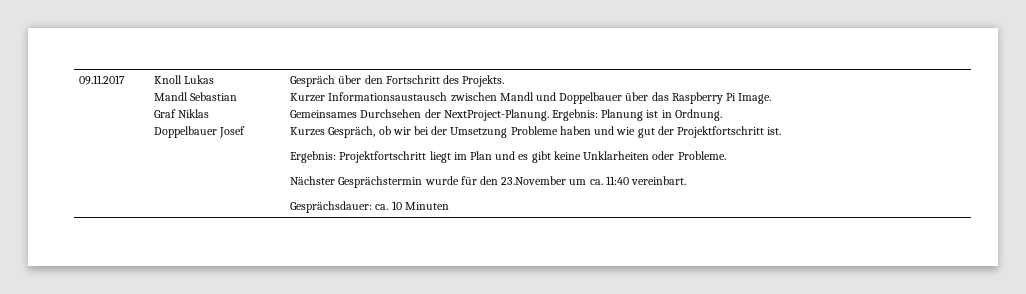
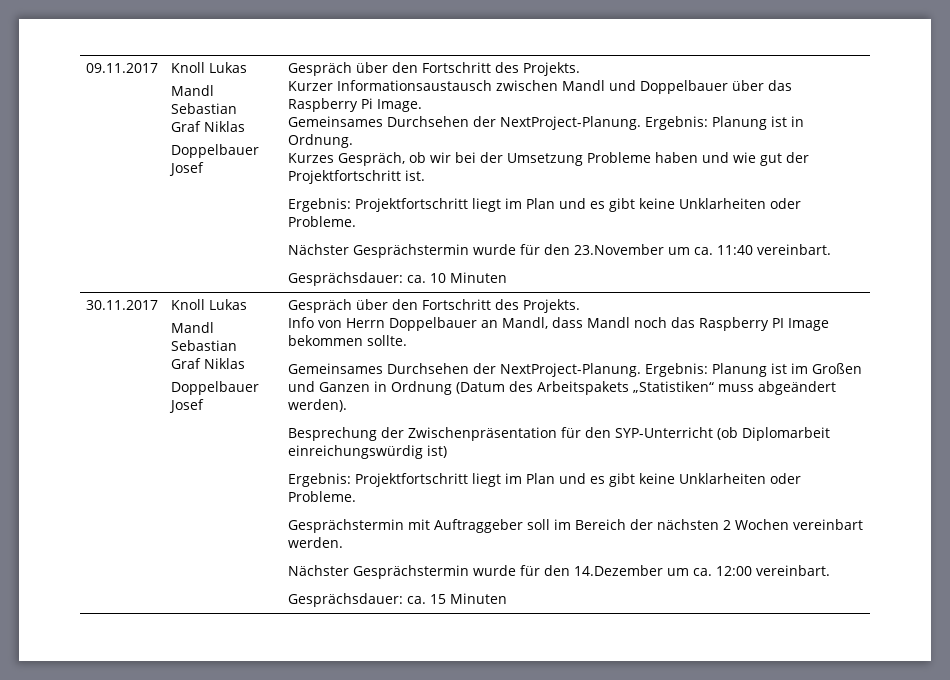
(449, 206) none -> [86,300,159,310] [171,299,248,310] [171,322,215,333] [171,340,238,351] [171,358,246,369] [171,381,260,395] [169,399,205,413] [288,299,581,313] [288,317,830,331] [288,335,408,346] [288,363,863,377] [288,381,837,395] [288,399,348,412] [288,427,831,441] [288,445,448,459] [288,473,802,487] [288,491,357,502] [288,519,864,533] [288,537,344,548] [288,565,831,579] [288,593,508,607] // 30.11.2017 | Knoll Lukas // Mandl Sebastian // Graf Niklas // Doppelbauer Josef | Gespräch über den Fortschritt des Projekts. // Info von Herrn Doppelbauer an Mandl, dass Mandl noch das Raspberry PI Image bekommen sollte. // Gemeinsames Durchsehen der NextProject-Planung. Ergebnis: Planung ist im Großen und Ganzen in Ordnung (Datum des Arbeitspakets „Statistiken“ muss abgeändert werden). // Besprechung der Zwischenpräsentation für den SYP-Unterricht (ob Diplomarbeit einreichungswürdig ist) // Ergebnis: Projektfortschritt liegt im Plan und es gibt keine Unklarheiten oder Probleme. // Gesprächstermin mit Auftraggeber soll im Bereich der nächsten 2 Wochen vereinbart werden. // Nächster Gesprächstermin wurde für den 14.Dezember um ca. 12:00 vereinbart. // Gesprächsdauer: ca. 15 Minuten

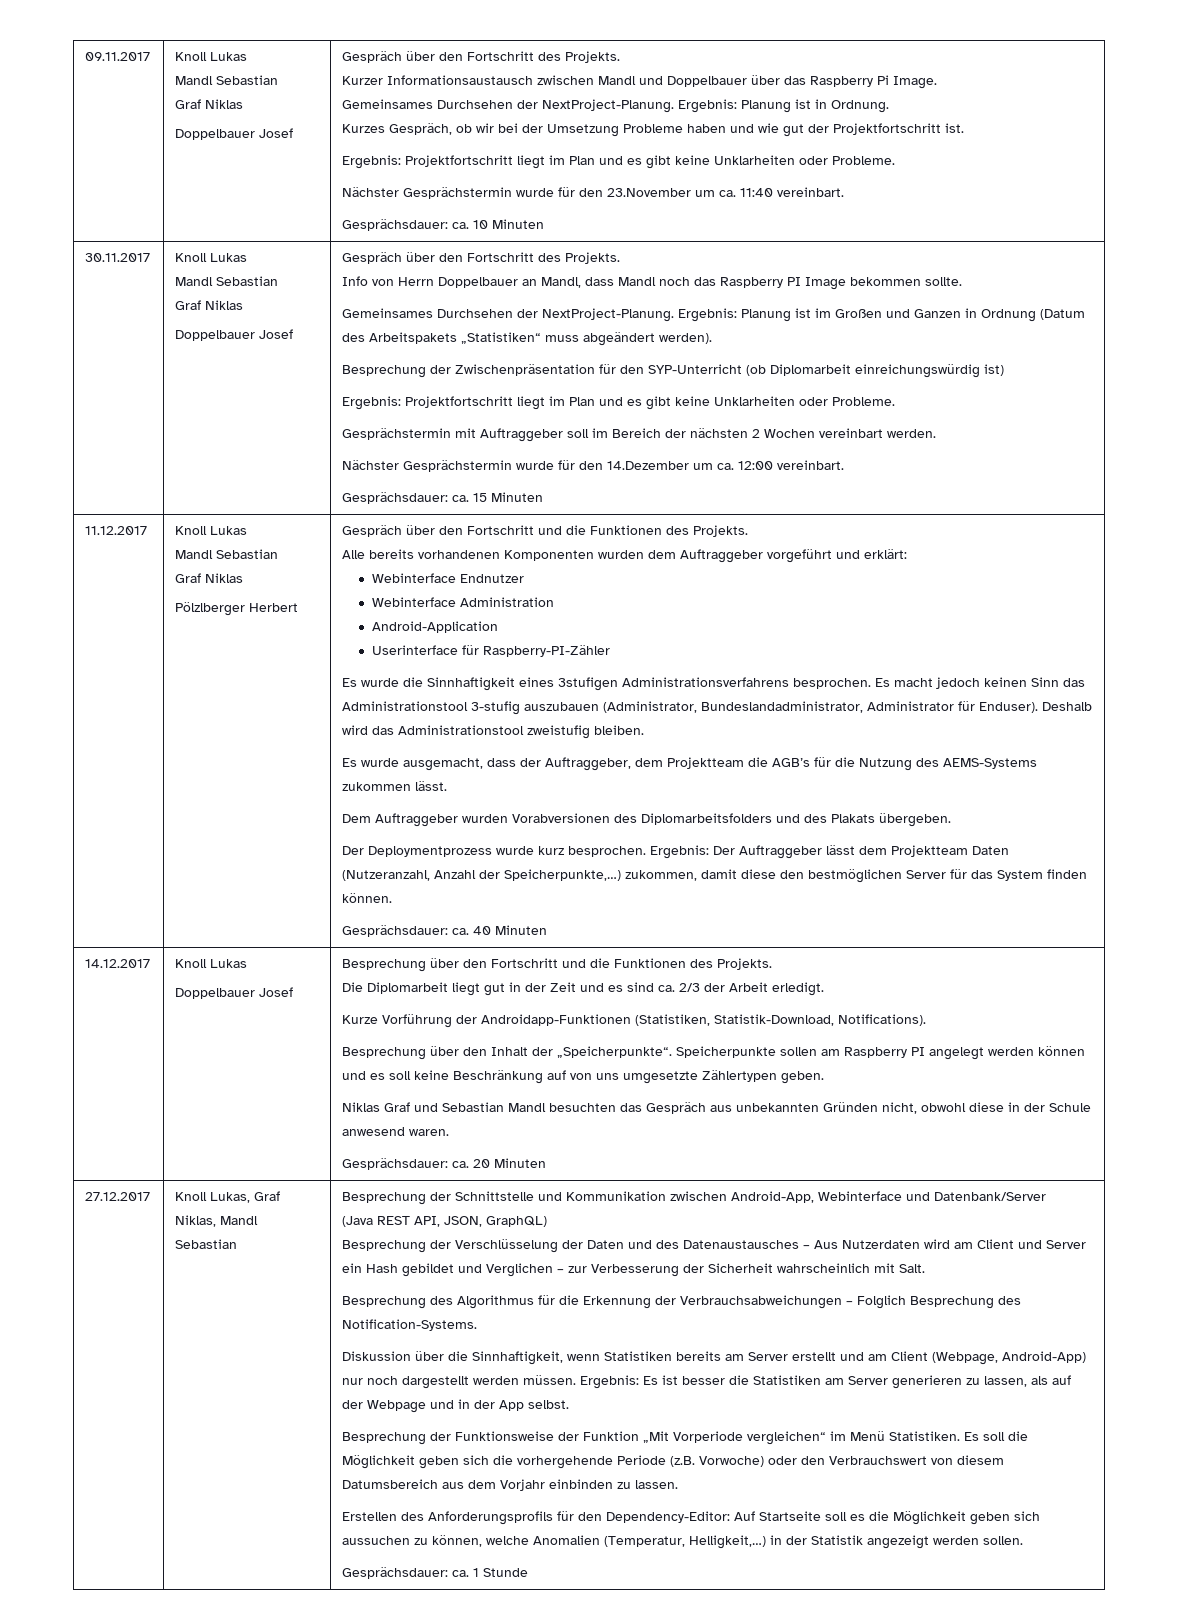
(508, 598) none -> [85,526,148,535] [175,526,248,535] [175,549,279,559] [175,573,244,583] [175,602,299,616] [342,525,749,537] [342,549,908,563] [371,573,524,583] [371,597,554,607] [371,621,498,633] [371,645,610,657] [342,677,1086,691] [342,701,1093,715] [342,725,645,739] [342,757,1038,771] [342,781,448,791] [342,813,952,827] [342,845,1010,859] [342,869,1088,883] [342,893,393,903] [342,925,548,937] [85,959,151,968] [175,959,248,968] [175,987,294,999] [342,958,773,972] [342,982,825,996] [342,1014,927,1028] [342,1046,1086,1060] [342,1070,825,1084] [342,1102,1092,1114] [342,1127,450,1136] [342,1158,547,1170] [85,1192,151,1201] [175,1191,281,1203] [175,1215,259,1227] [175,1239,238,1249] [342,1191,1047,1205] [342,1216,548,1227] [342,1239,1087,1253] [342,1263,926,1277] [342,1295,1022,1309] [342,1319,478,1331] [342,1351,1087,1365] [342,1375,1072,1389] [342,1399,570,1413] [342,1431,1029,1445] [342,1455,1005,1469] [342,1479,679,1491] [342,1511,1041,1525] [342,1535,1024,1549] [342,1567,529,1579] // 11.12.2017 | Knoll Lukas // Mandl Sebastian // Graf Niklas // Pölzlberger Herbert | Gespräch über den Fortschritt und die Funktionen des Projekts. // Alle bereits vorhandenen Komponenten wurden dem Auftraggeber vorgeführt und erklärt: // Webinterface Endnutzer // Webinterface Administration // Android-Application // Userinterface für Raspberry-PI-Zähler // Es wurde die Sinnhaftigkeit eines 3stufigen Administrationsverfahrens besprochen. Es macht jedoch keinen Sinn das Administrationstool 3-stufig auszubauen (Administrator, Bundeslandadministrator, Administrator für Enduser). Deshalb wird das Administrationstool zweistufig bleiben. // Es wurde ausgemacht, dass der Auftraggeber, dem Projektteam die AGB’s für die Nutzung des AEMS-Systems zukommen lässt. // Dem Auftraggeber wurden Vorabversionen des Diplomarbeitsfolders und des Plakats übergeben. // Der Deploymentprozess wurde kurz besprochen. Ergebnis: Der Auftraggeber lässt dem Projektteam Daten (Nutzeranzahl, Anzahl der Speicherpunkte,…) zukommen, damit diese den bestmöglichen Server für das System finden können. // Gesprächsdauer: ca. 40 Minuten // 14.12.2017 | Knoll Lukas // Doppelbauer Josef | Besprechung über den Fortschritt und die Funktionen des Projekts. // Die Diplomarbeit liegt gut in der Zeit und es sind ca. 2/3 der Arbeit erledigt. // Kurze Vorführung der Androidapp-Funktionen (Statistiken, Statistik-Download, Notifications). // Besprechung über den Inhalt der „Speicherpunkte“. Speicherpunkte sollen am Raspberry PI angelegt werden können und es soll keine Beschränkung auf von uns umgesetzte Zählertypen geben. // Niklas Graf und Sebastian Mandl besuchten das Gespräch aus unbekannten Gründen nicht, obwohl diese in der Schule anwesend waren. // Gesprächsdauer: ca. 20 Minuten // 27.12.2017 | Knoll Lukas, Graf Niklas, Mandl Sebastian | Besprechung der Schnittstelle und Kommunikation zwischen Android-App, Webinterface und Datenbank/Server // (Java REST API, JSON, GraphQL) // Besprechung der Verschlüsselung der Daten und des Datenaustausches – Aus Nutzerdaten wird am Client und Server ein Hash gebildet und Verglichen – zur Verbesserung der Sicherheit wahrscheinlich mit Salt. // Besprechung des Algorithmus für die Erkennung der Verbrauchsabweichungen – Folglich Besprechung des Notification-Systems. // Diskussion über die Sinnhaftigkeit, wenn Statistiken bereits am Server erstellt und am Client (Webpage, Android-App) nur noch dargestellt werden müssen. Ergebnis: Es ist besser die Statistiken am Server generieren zu lassen, als auf der Webpage und in der App selbst. // Besprechung der Funktionsweise der Funktion „Mit Vorperiode vergleichen“ im Menü Statistiken. Es soll die Möglichkeit geben sich die vorhergehende Periode (z.B. Vorwoche) oder den Verbrauchswert von diesem Datumsbereich aus dem Vorjahr einbinden zu lassen. // Erstellen des Anforderungsprofils für den Dependency-Editor: Auf Startseite soll es die Möglichkeit geben sich aussuchen zu können, welche Anomalien (Temperatur, Helligkeit,…) in der Statistik angezeigt werden sollen. // Gesprächsdauer: ca. 1 Stunde

